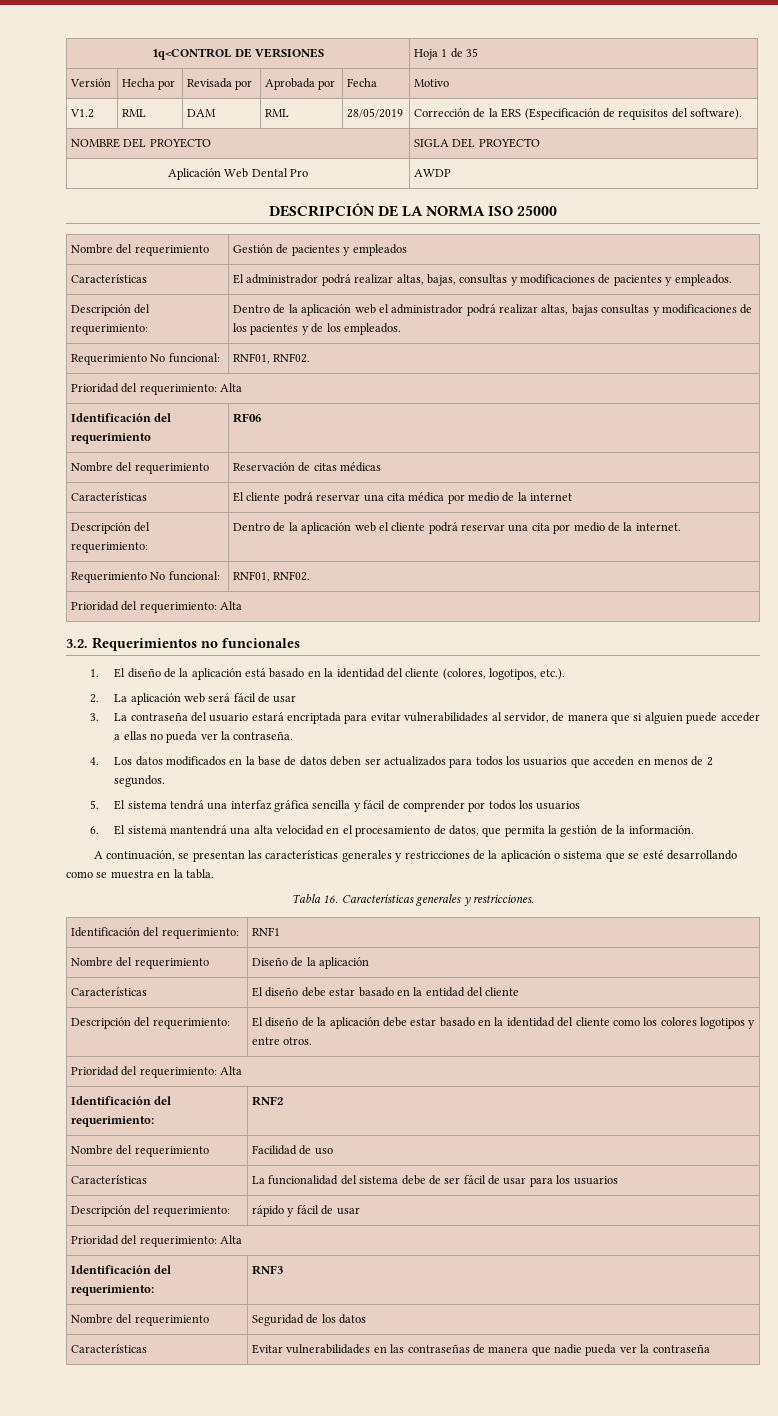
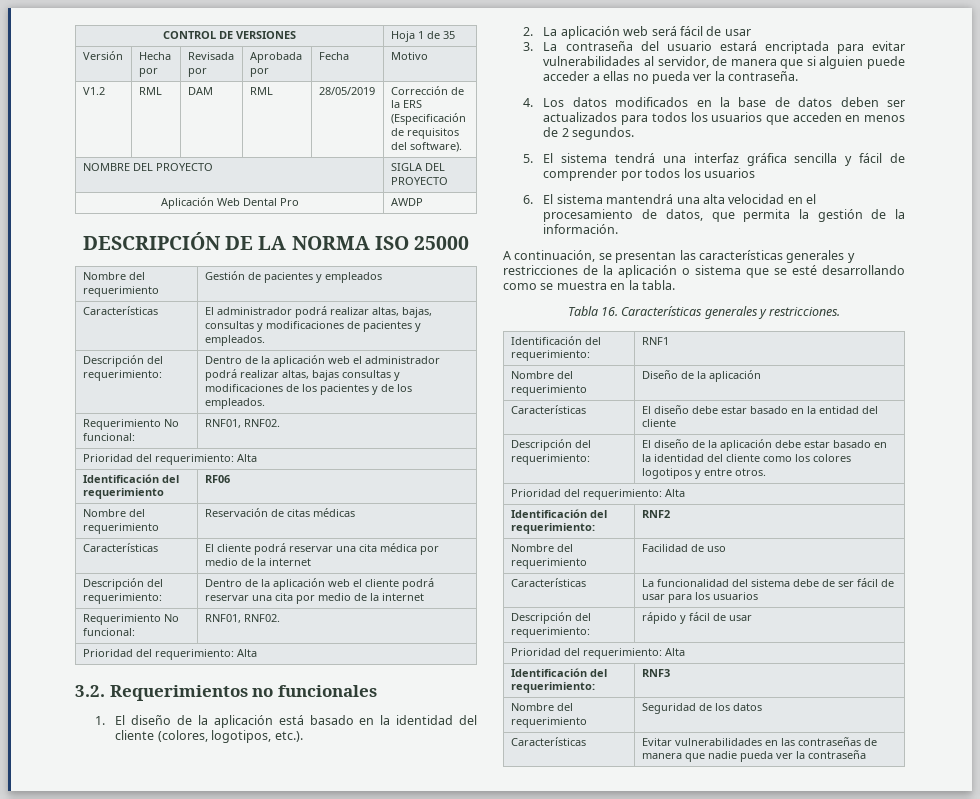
[152,48,232,60] 1q<CONTROL -> [163,31,216,39] CONTROL
[635,523,681,531] internet. -> [381,593,424,601] internet

